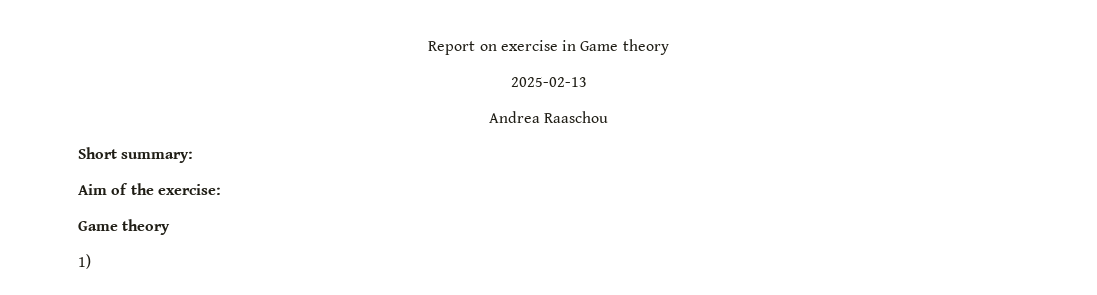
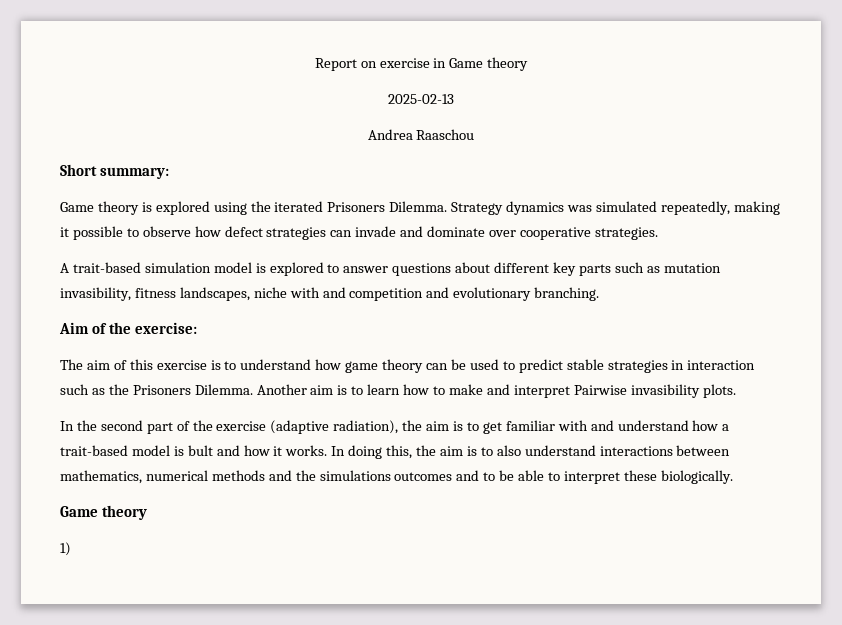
[78,183,221,195] Aim of the exercise: -> [60,201,780,215] [60,226,658,240] [60,262,721,276] [60,287,600,301] [59,322,197,334] [60,359,756,373] [60,384,736,398] [60,420,730,434] [60,445,731,459] [60,470,733,484] Game theory is explored using the iterated Prisoners Dilemma. Strategy dynamics was simulated repeatedly, making it possible to observe how defect strategies can invade and dominate over cooperative strategies. // A trait-based simulation model is explored to answer questions about different key parts such as mutation invasibility, fitness landscapes, niche with and competition and evolutionary branching. // Aim of the exercise: // The aim of this exercise is to understand how game theory can be used to predict stable strategies in interaction such as the Prisoners Dilemma. Another aim is to learn how to make and interpret Pairwise invasibility plots. // In the second part of the exercise (adaptive radiation), the aim is to get familiar with and understand how a trait-based model is bult and how it works. In doing this, the aim is to also understand interactions between mathematics, numerical methods and the simulations outcomes and to be able to interpret these biologically.

